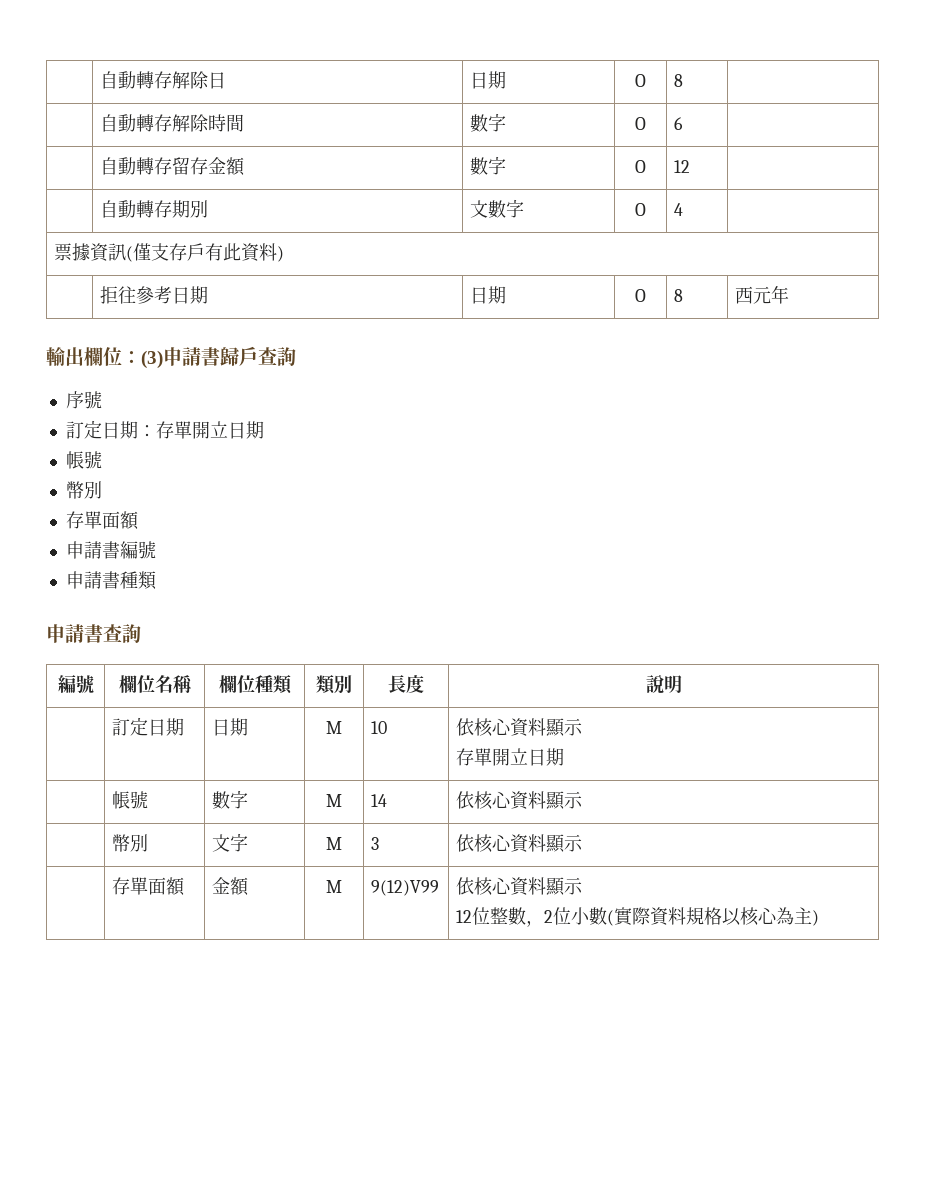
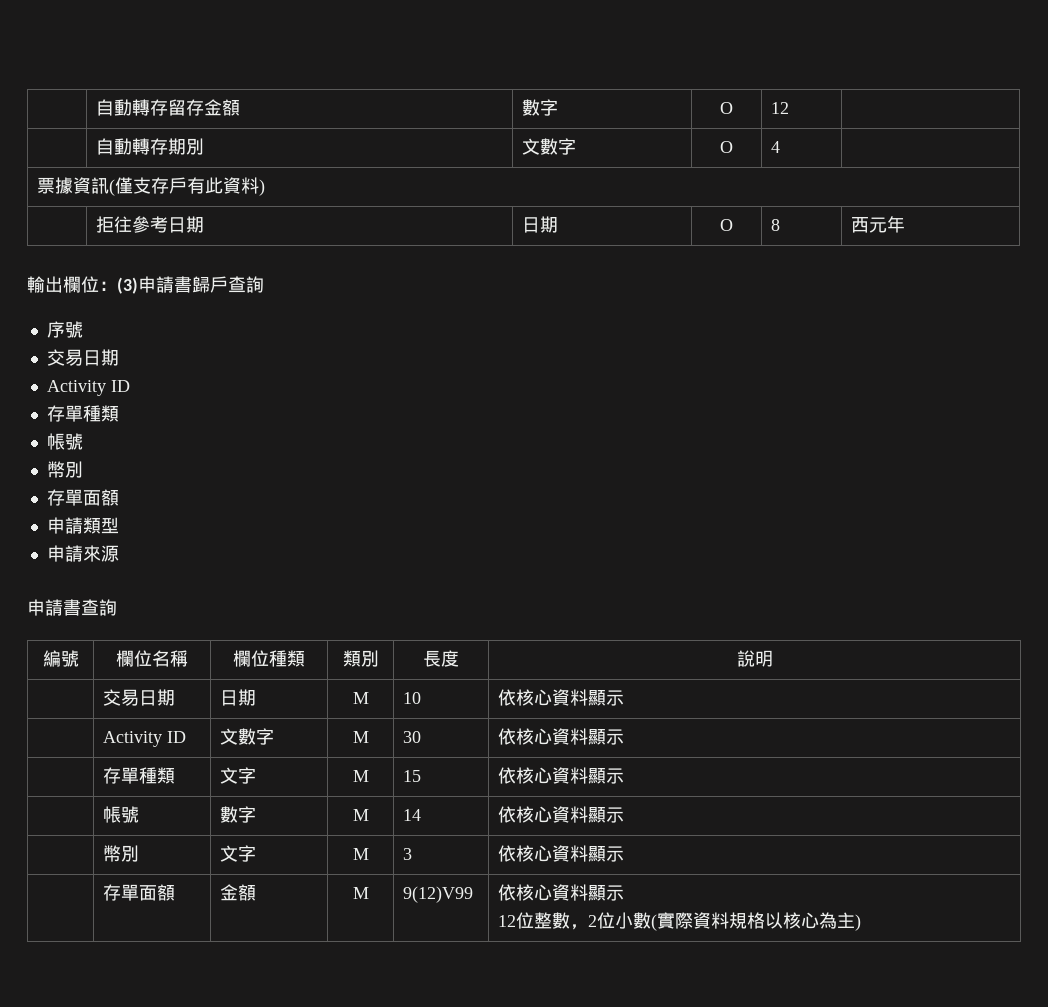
[100,71,227,89] [470,71,507,89] [635,74,646,87] [674,74,684,87] [100,114,245,132] [470,113,507,132] [635,117,646,130] [674,117,684,130] | 自動轉存解除日 | 日期 | O | 8 | // | 自動轉存解除時間 | 數字 | O | 6 | // -> (96, 107) none
[65,420,264,439] 訂定日期：存單開立日期 -> [46,349,119,366] [46,380,130,396] [46,405,119,422] 交易日期 // Activity ID // 存單種類
[101,541,156,559] [65,571,157,590] 書編號 // 申請書種類 -> [82,517,119,534] [46,545,119,562] 類型 // 申請來源
[112,717,149,736] 訂定 -> [103,689,140,706] 交易
[456,748,565,766] // 存單開立日期 -> [103,731,187,747] [220,728,275,745] [352,731,369,743] [403,731,422,743] [498,728,625,745] [103,767,176,784] [220,767,257,784] [352,770,369,782] [403,770,422,782] [498,767,625,784] // | Activity ID | 文數字 | M | 30 | 依核心資料顯示 // | 存單種類 | 文字 | M | 15 | 依核心資料顯示

